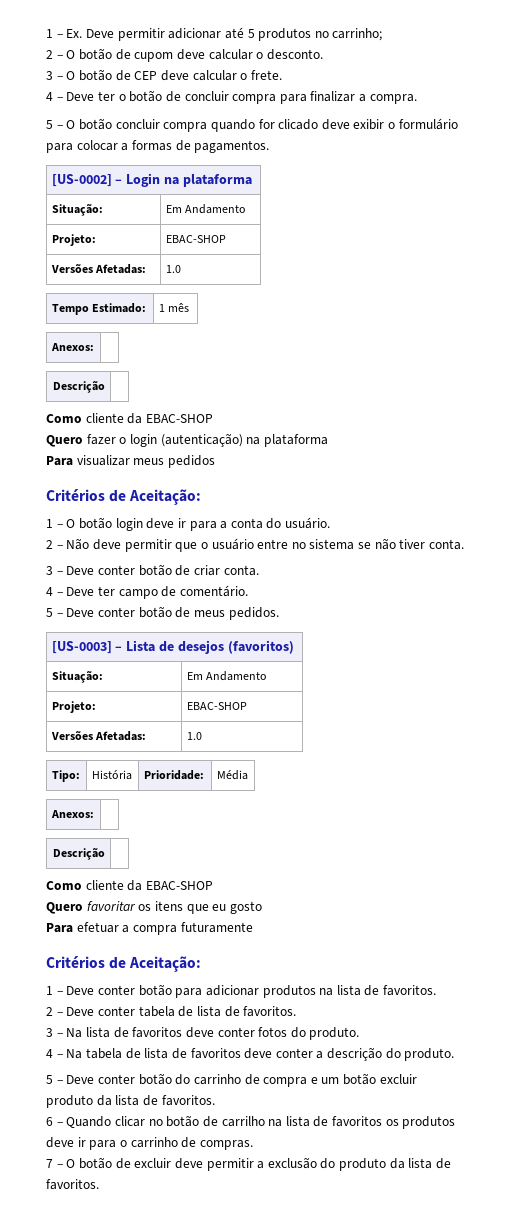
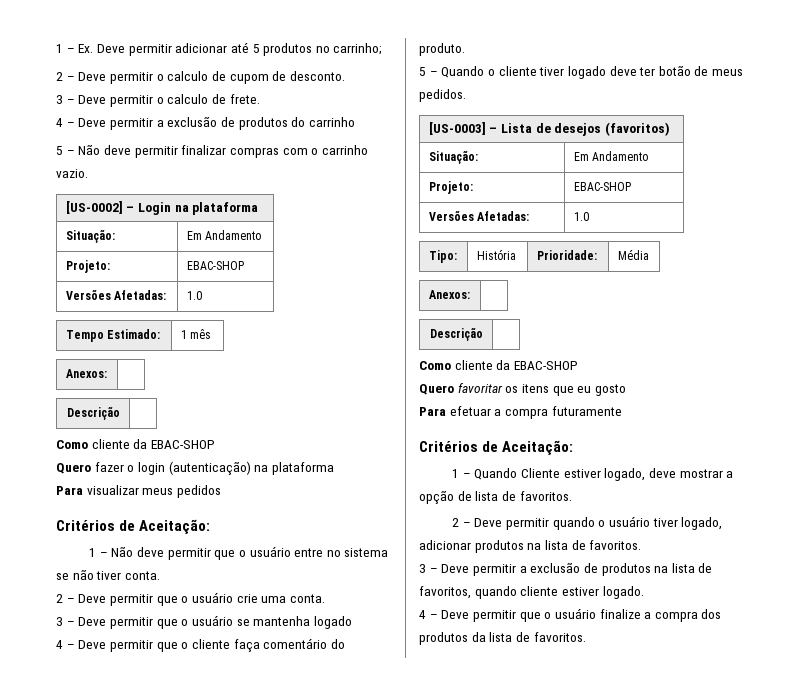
[66,48,323,62] [46,69,282,81] [46,90,417,104] [46,118,458,132] [46,140,270,153] O botão de cupom deve calcular o desconto. // 3 – O botão de CEP deve calcular o frete. // 4 – Deve ter o botão de concluir compra para finalizar a compra. // 5 – O botão concluir compra quando for clicado deve exibir o formulário para colocar a formas de pagamentos. -> [78,71,345,84] [56,94,260,107] [56,116,355,130] [56,144,368,158] [56,169,88,178] Deve permitir o calculo de cupom de desconto. // 3 – Deve permitir o calculo de frete. // 4 – Deve permitir a exclusão de produtos do carrinho // 5 – Não deve permitir finalizar compras com o carrinho vazio.
[66,517,331,531] [46,540,63,549] O botão login deve ir para a conta do usuário. // 2 – -> (108, 554) none
[46,564,259,576] [46,585,248,599] [46,607,135,617] 3 – Deve conter botão de criar conta. // 4 – Deve ter campo de comentário. // 5 – Deve conter -> [56,592,325,606] [56,615,352,629] [56,638,345,652] [419,43,465,56] [419,66,656,79] 2 – Deve permitir que o usuário crie uma conta. // 3 – Deve permitir que o usuário se mantenha logado // 4 – Deve permitir que o cliente faça comentário do produto. // 5 – Quando o cliente tiver logado deve ter
[66,984,203,998] Deve conter botão para -> [474,468,734,481] [419,490,572,504] [452,516,723,530] Quando Cliente estiver logado, deve mostrar a opção de lista de favoritos. // 2 – Deve permitir quando o usuário tiver logado,
[46,1006,297,1017] [46,1027,360,1040] [46,1047,455,1061] [46,1073,417,1087] [46,1095,215,1108] [46,1115,456,1129] [46,1137,253,1150] [46,1157,387,1171] 2 – Deve conter tabela de lista de favoritos. // 3 – Na lista de favoritos deve conter fotos do produto. // 4 – Na tabela de lista de favoritos deve conter a descrição do produto. // 5 – Deve conter botão do carrinho de compra e um botão excluir produto da lista de favoritos. // 6 – Quando clicar no botão de carrilho na lista de favoritos os produtos deve ir para o carrinho de compras. // 7 – O botão de excluir deve permitir a exclusão do produto -> [419,562,713,576] [419,586,644,599] [419,608,722,622] [419,632,468,645] 3 – Deve permitir a exclusão de produtos na lista de favoritos, quando cliente estiver logado. // 4 – Deve permitir que o usuário finalize a compra dos produtos

